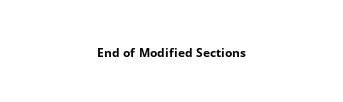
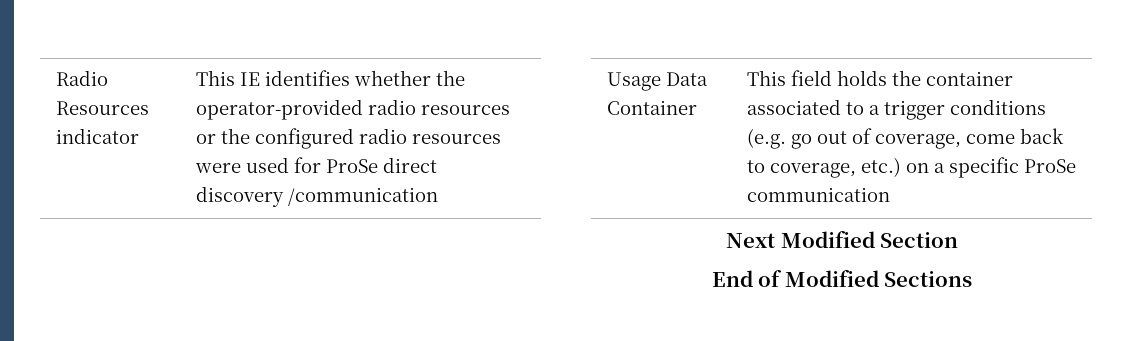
(97, 52) none -> [55,70,108,86] [55,101,149,115] [55,128,139,144] [195,70,465,86] [195,99,510,120] [195,128,501,149] [194,157,437,173] [195,186,438,207] [606,72,708,91] [606,100,697,115] [746,70,1013,86] [746,99,1046,120] [746,128,1064,149] [746,157,1076,178] [746,187,890,202] [725,231,959,248] Radio Resources indicator | This IE identifies whether the operator-provided radio resources or the configured radio resources were used for ProSe direct discovery /communication // Usage Data Container | This field holds the container associated to a trigger conditions (e.g. go out of coverage, come back to coverage, etc.) on a specific ProSe communication // Next Modified Section //

